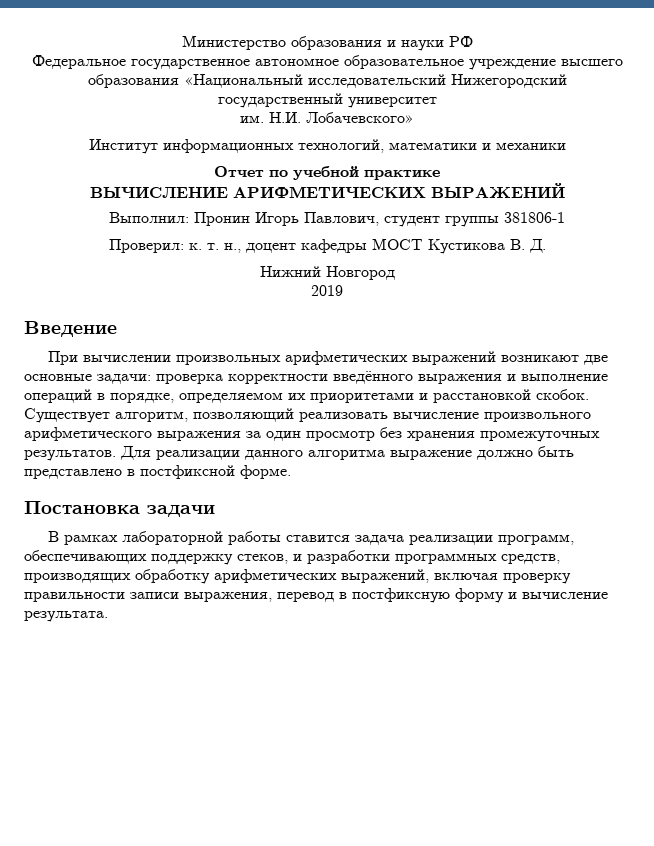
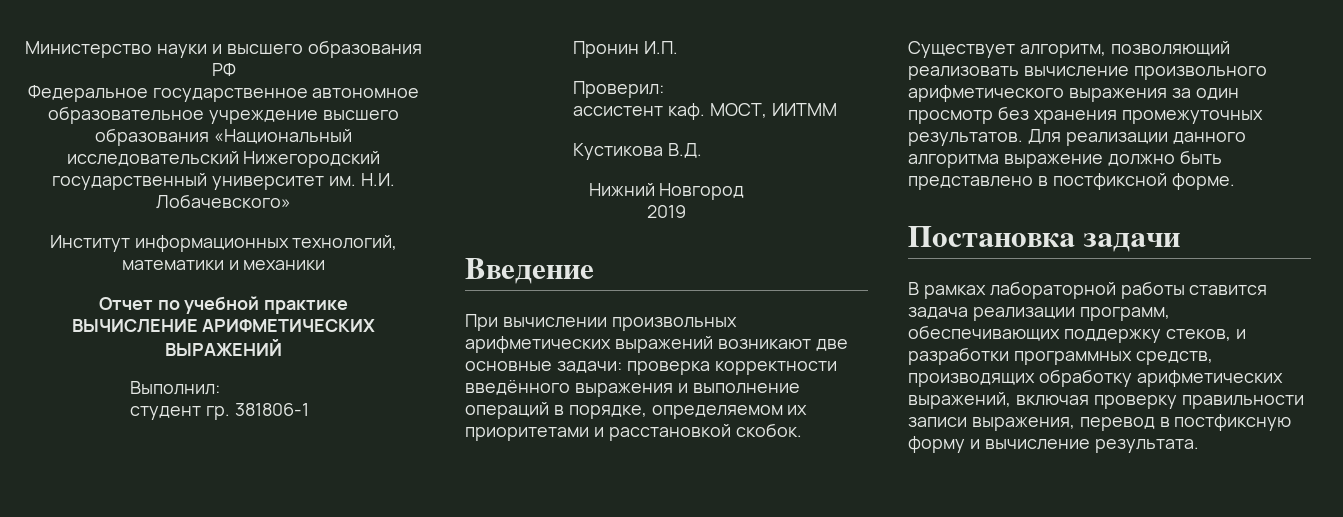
[290,36,444,51] образования и науки -> [157,40,422,58] науки и высшего образования
(437, 102) // -> (325, 183) none
[194,212,500,227] Пронин Игорь Павлович, студент группы -> [130,406,231,420] // студент гр.
(566, 217) none -> [573,41,679,58] // Пронин И.П.
[189,238,547,254] к. т. н., доцент кафедры МОСТ Кустикова В. Д. -> [573,103,837,120] [573,143,703,160] // ассистент каф. МОСТ, ИИТММ // Кустикова В.Д.

